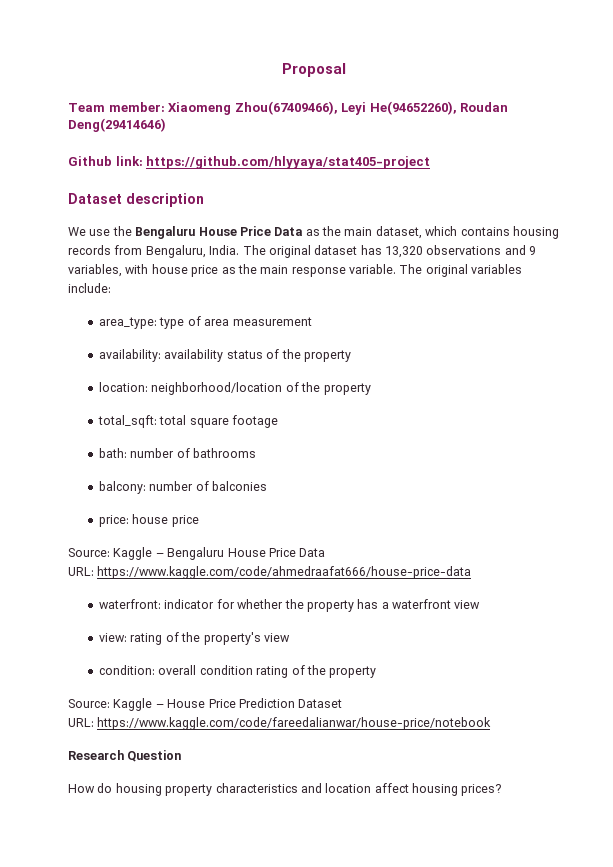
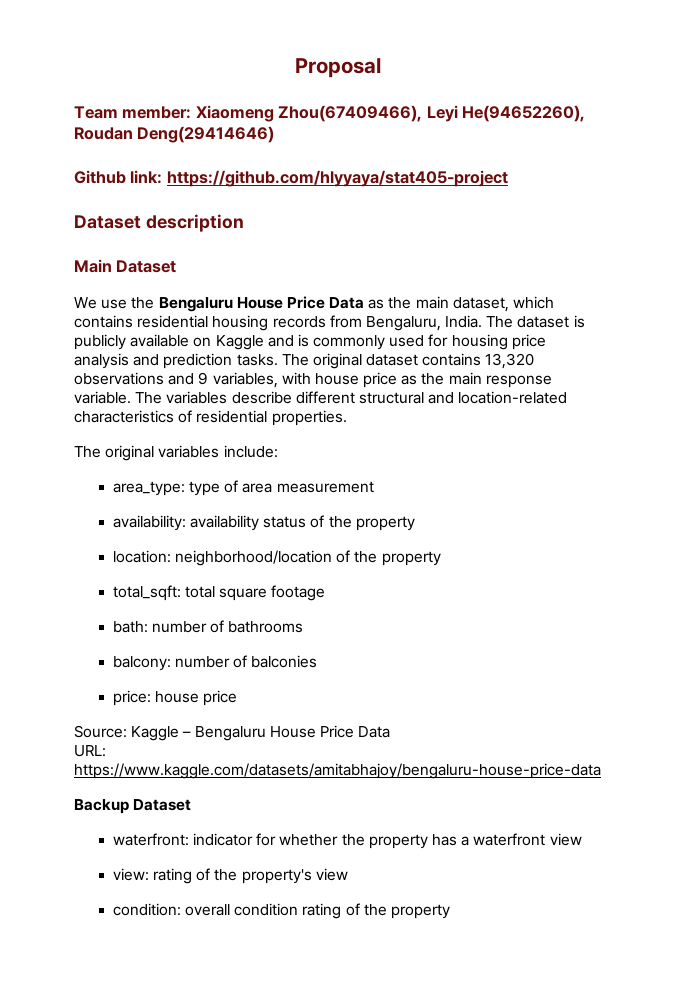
(204, 200) none -> [74,259,177,273] // Main Dataset
(510, 231) none -> [137,315,209,328] residential
(266, 250) none -> [517,315,585,328] [74,334,546,350] [74,353,309,369] dataset is publicly available on Kaggle and is commonly used for housing price analysis and prediction tasks. The
[360,245,382,255] has -> [422,353,482,366] contains
(423, 269) none -> [166,391,568,404] [74,410,347,426] [74,446,101,458] variables describe different structural and location-related characteristics of residential properties. // The
[97,566,472,579] https://www.kaggle.com/code/ahmedraafat666/house-price-data -> [74,763,601,779] [74,799,192,814] https://www.kaggle.com/datasets/amitabhajoy/bengaluru-house-price-data // Backup Dataset
[68,698,343,711] [68,717,492,730] [68,750,182,762] [68,783,502,796] // Source: Kaggle – House Price Prediction Dataset // URL: https://www.kaggle.com/code/fareedalianwar/house-price/notebook // Research Question // How do housing property characteristics and location affect housing prices? -> (450, 911) none

